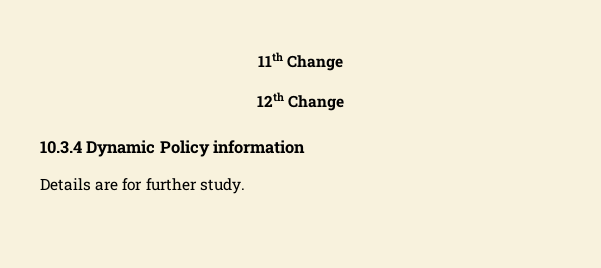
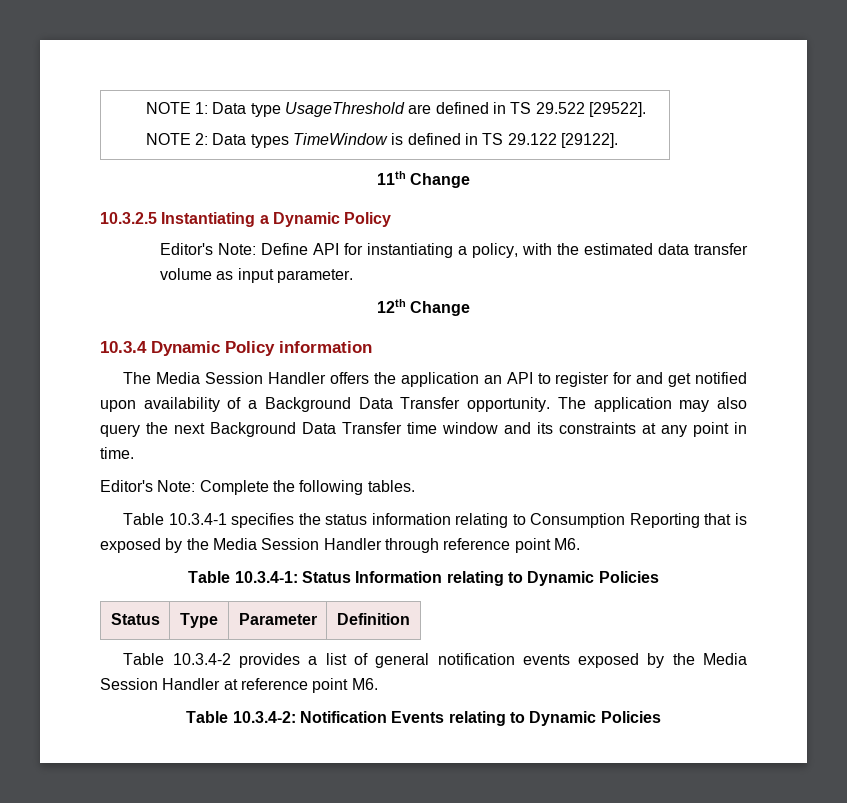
[257,52,344,71] 11th Change -> [145,102,646,117] [145,133,618,148] [376,171,471,188] [100,212,392,227] [159,243,748,258] [159,268,353,283] NOTE 1: Data type UsageThreshold are defined in TS 29.522 [29522]. // NOTE 2: Data types TimeWindow is defined in TS 29.122 [29122]. // 11th Change // 10.3.2.5 Instantiating a Dynamic Policy // Editor's Note: Define API for instantiating a policy, with the estimated data transfer volume as input parameter.
[40,178,245,194] Details are for further study. -> [123,372,748,387] [100,397,748,412] [100,422,747,437] [100,447,134,459] [100,480,415,495] [123,513,747,528] [100,538,580,553] [188,571,659,586] [110,613,160,625] [180,613,218,628] [238,613,317,625] [337,613,410,625] [123,653,748,668] [100,678,378,693] [186,711,661,726] The Media Session Handler offers the application an API to register for and get notified upon availability of a Background Data Transfer opportunity. The application may also query the next Background Data Transfer time window and its constraints at any point in time. // Editor's Note: Complete the following tables. // Table 10.3.4-1 specifies the status information relating to Consumption Reporting that is exposed by the Media Session Handler through reference point M6. // Table 10.3.4-1: Status Information relating to Dynamic Policies // Status | Type | Parameter | Definition // Table 10.3.4-2 provides a list of general notification events exposed by the Media Session Handler at reference point M6. // Table 10.3.4-2: Notification Events relating to Dynamic Policies

